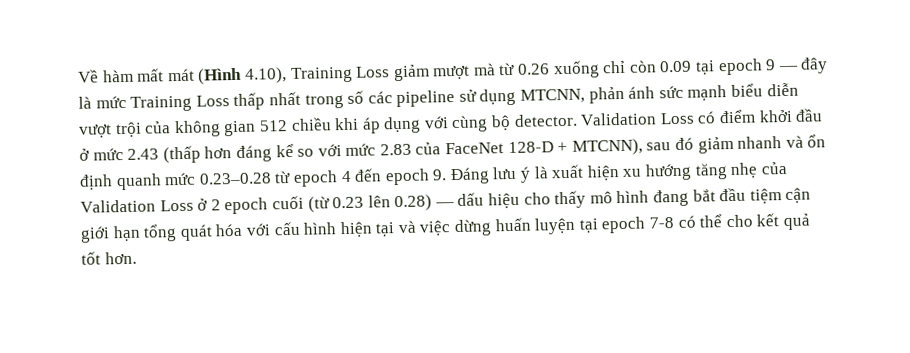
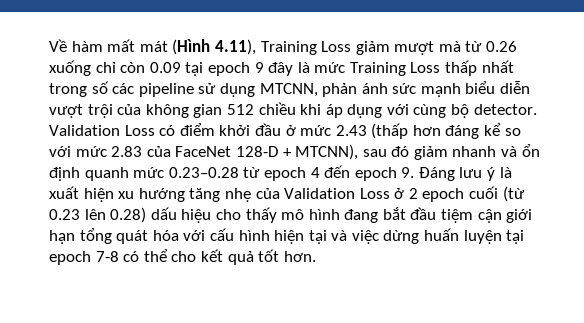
[243,67,287,84] 4.10), -> [214,39,256,55] 4.11),
[778,65,799,71] — -> (264, 67) none
[434,202,455,207] — -> (147, 215) none

